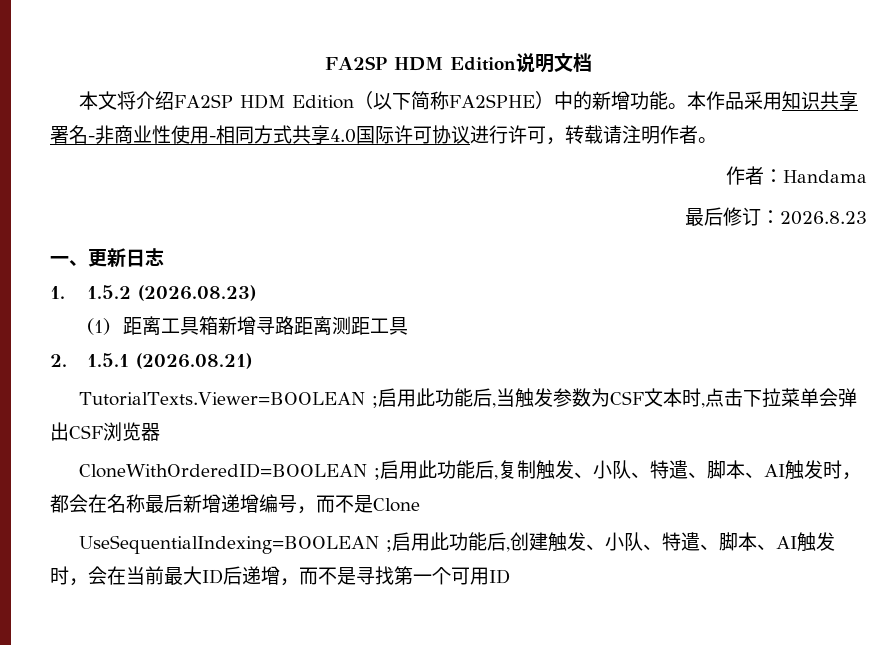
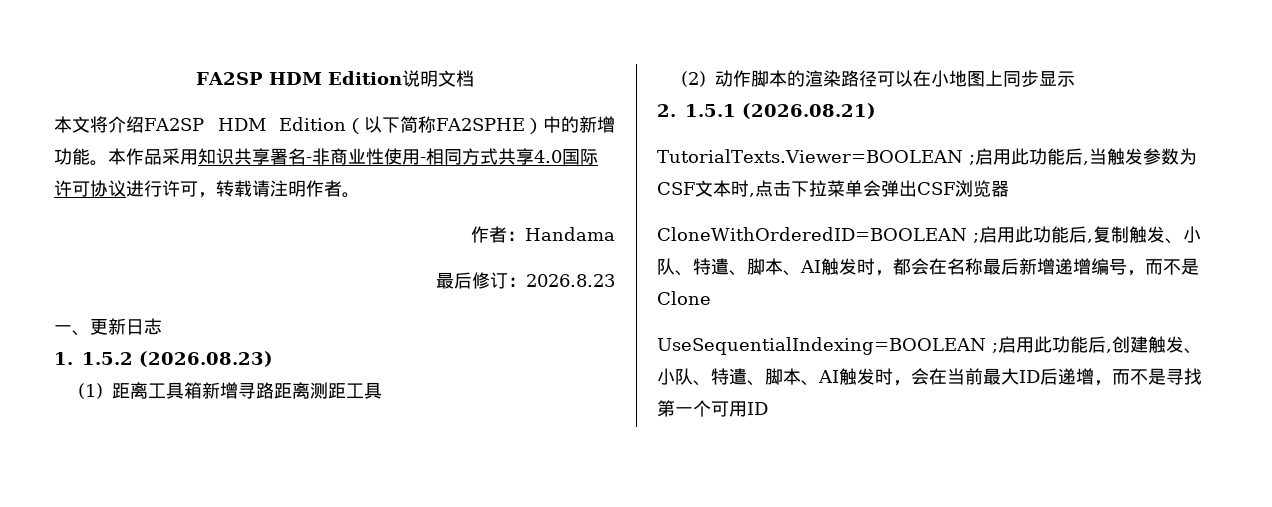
(409, 326) none -> [680,70,1075,87] // (2)动作脚本的渲染路径可以在小地图上同步显示

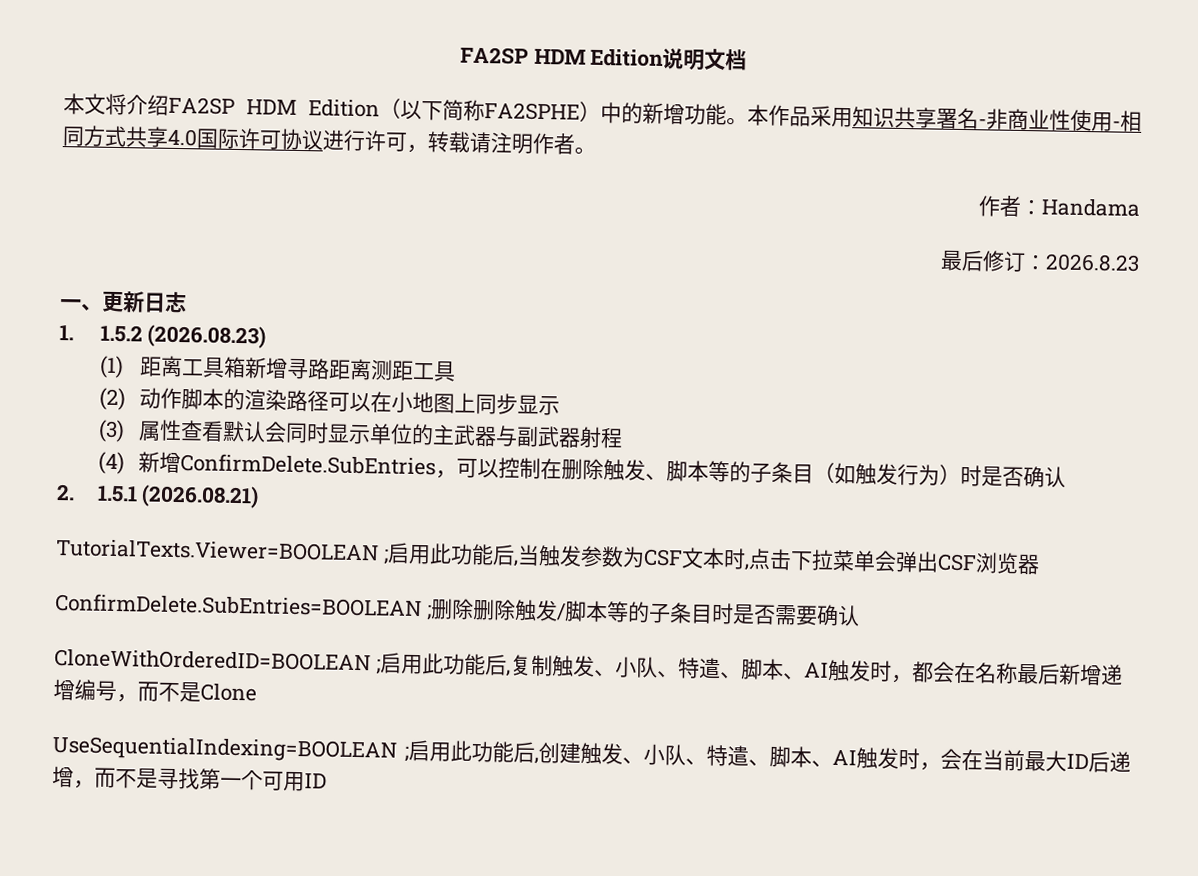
(1075, 79) none -> [97,419,624,449] [97,451,1067,488] // (3)属性查看默认会同时显示单位的主武器与副武器射程 // (4)新增ConfirmDelete.SubEntries，可以控制在删除触发、脚本等的子条目（如触发行为）时是否确认
(1009, 188) none -> [55,593,860,627] // ConfirmDelete.SubEntries=BOOLEAN ;删除删除触发/脚本等的子条目时是否需要确认

